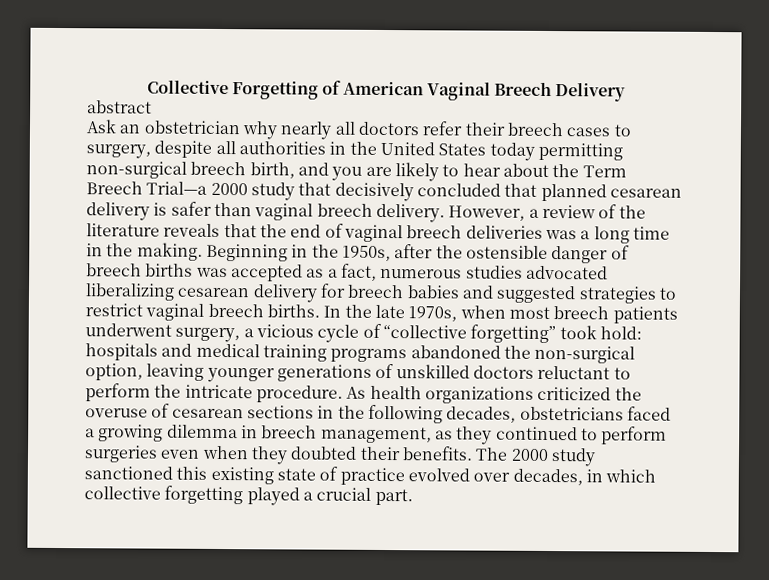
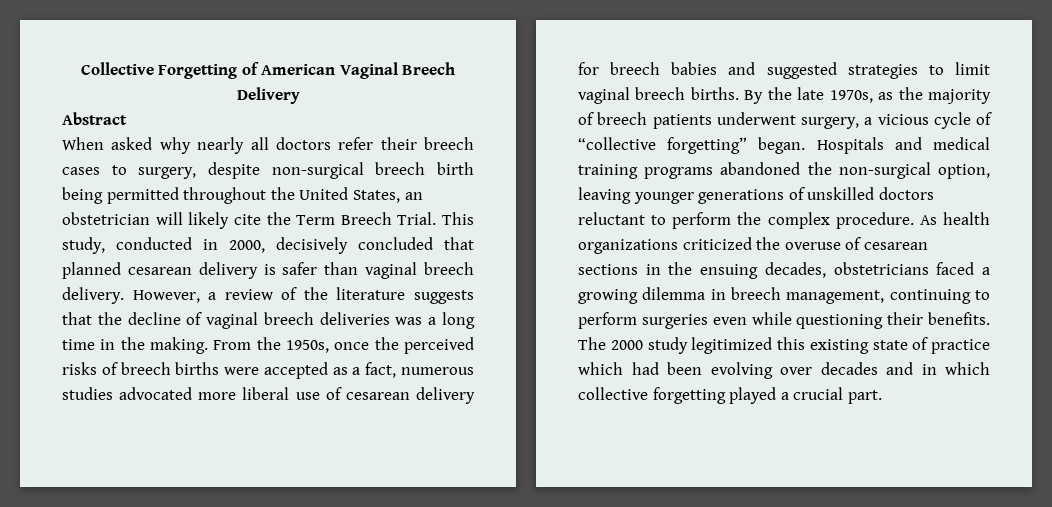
[87,100,152,114] [86,119,241,135] abstract // Ask an obstetrician -> [62,112,127,125] [62,137,153,150] Abstract // When asked
[215,140,623,161] [86,161,627,182] [86,181,332,201] all authorities in the United States today permitting non-surgical breech birth, and you are likely to hear about the Term Breech Trial—a 2000 study that -> [271,162,474,179] [62,187,423,204] [62,212,474,229] [62,237,265,254] non-surgical breech birth being permitted throughout the United States, an obstetrician will likely cite the Term Breech Trial. This study, conducted in 2000,
[163,223,221,237] reveals -> [414,290,474,304] suggests
[290,224,322,238] end -> [127,312,181,325] decline
[205,243,609,264] Beginning in the 1950s, after the ostensible danger -> [213,337,474,354] [62,362,97,375] From the 1950s, once the perceived risks
[195,267,228,278] was -> [224,367,260,375] were
[85,283,175,301] liberalizing -> [198,387,342,400] more liberal use of
[85,303,143,317] restrict -> [955,62,990,75] limit
[323,305,342,318] In -> [744,90,764,104] By
[459,305,550,320] when most -> [878,87,992,104] [578,112,594,125] as the majority of
[559,325,642,340] [85,343,158,361] took hold: hospitals -> [758,137,884,154] began. Hospitals
[184,384,253,399] intricate -> [767,212,830,229] complex
[367,404,443,424] following -> [700,264,759,279] ensuing
[434,426,578,445] as they continued -> [889,289,971,304] continuing
[201,445,358,465] when they doubted -> [751,312,884,329] while questioning
[84,466,173,480] sanctioned -> [691,337,773,354] legitimized
[407,468,583,486] evolved over decades, -> [578,362,913,379] which had been evolving over decades and

